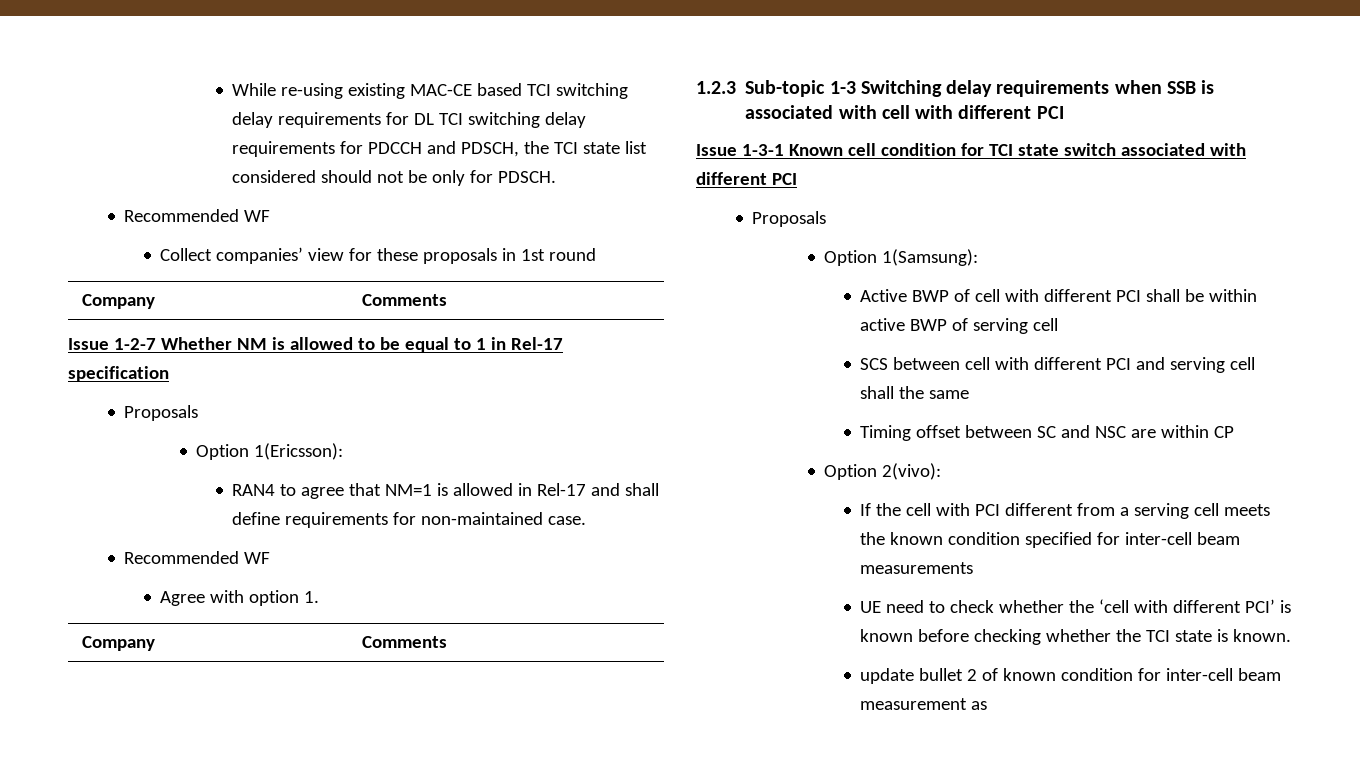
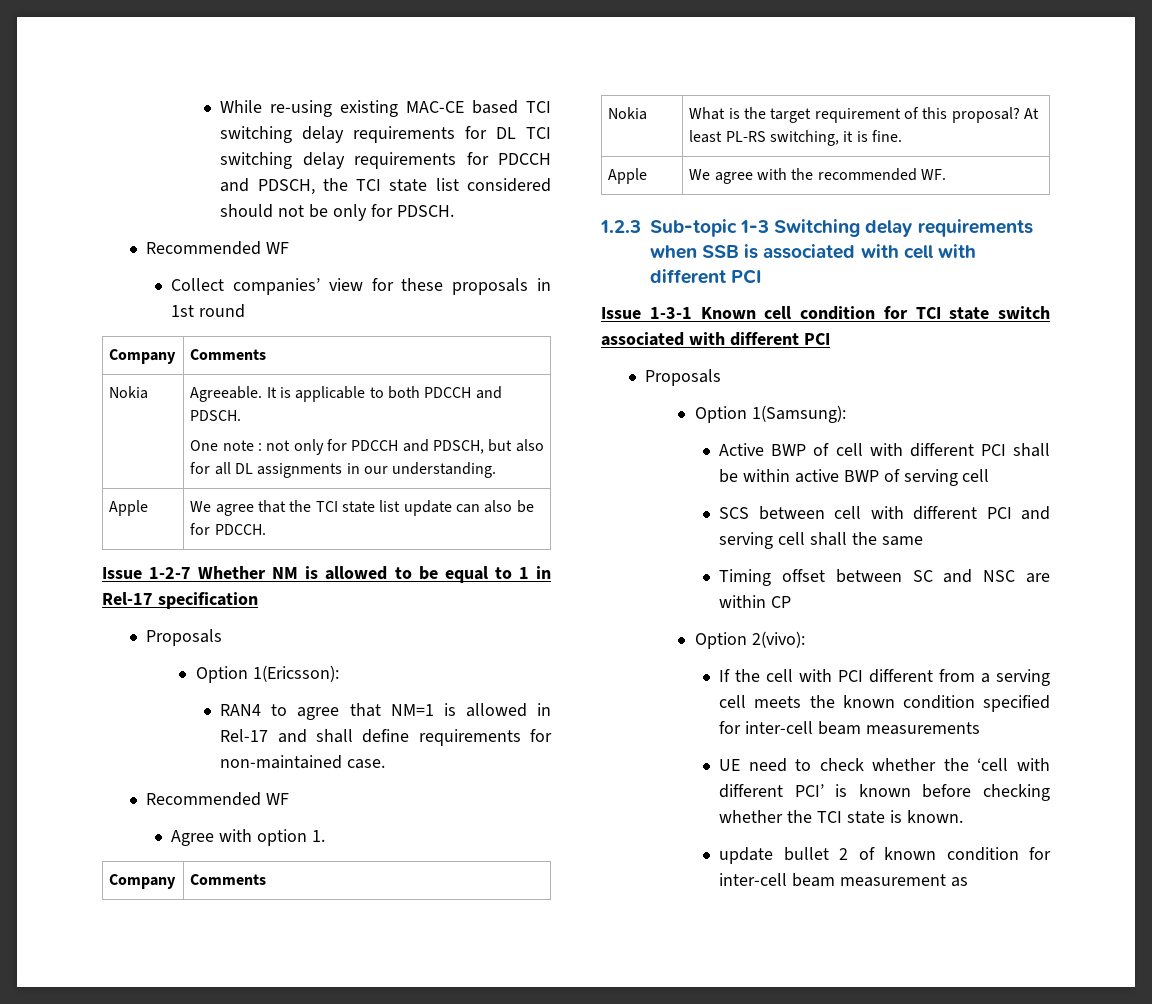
(447, 300) none -> [109,386,149,399] [190,386,502,402] [190,410,242,421] [190,439,544,455] [190,462,497,478] [109,500,149,516] [190,500,534,516] [190,523,266,535] // Nokia | Agreeable. It is applicable to both PDCCH and PDSCH. // One note : not only for PDCCH and PDSCH, but also for all DL assignments in our understanding. // Apple | We agree that the TCI state list update can also be for PDCCH.
(447, 642) none -> [608,107,648,120] [689,107,1039,123] [689,130,902,146] [608,168,648,184] [689,168,946,184] // Nokia | What is the target requirement of this proposal? At least PL-RS switching, it is fine. // Apple | We agree with the recommended WF.

